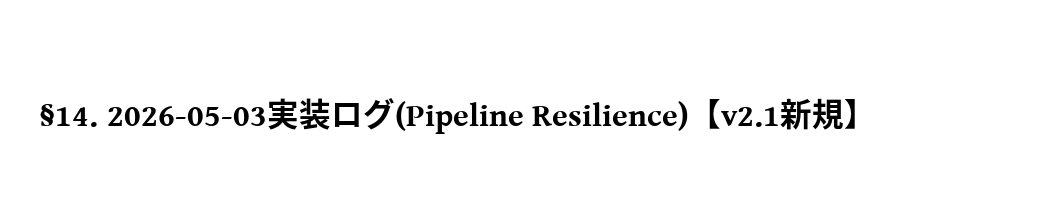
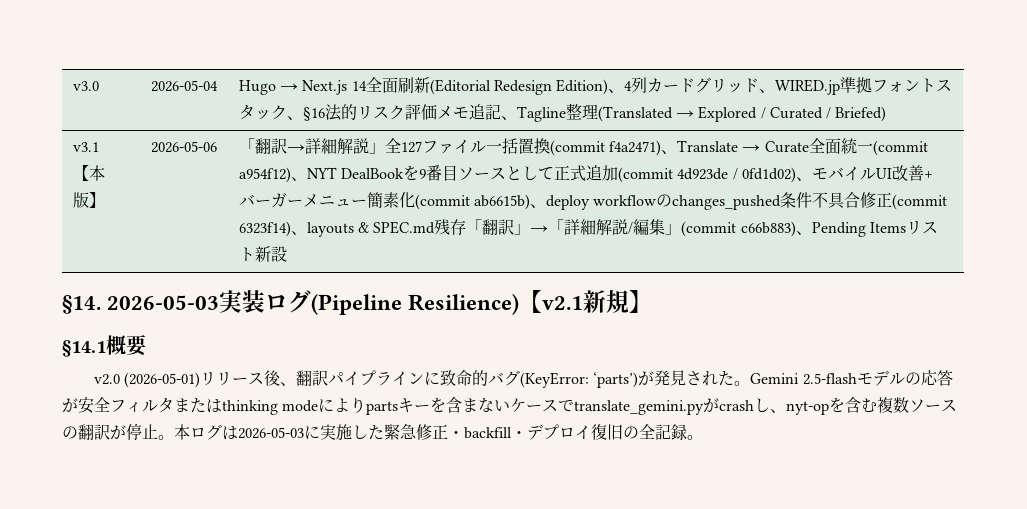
(39, 115) none -> [72,81,99,91] [150,80,218,92] [238,77,953,95] [238,103,887,122] [72,142,99,152] [72,165,105,181] [72,192,105,208] [150,141,217,153] [238,138,928,156] [238,165,933,183] [238,192,948,210] [238,219,938,237] [238,246,287,262] v3.0 | 2026-05-04 | Hugo → Next.js 14全面刷新(Editorial Redesign Edition)、4列カードグリッド、WIRED.jp準拠フォントスタック、§16法的リスク評価メモ追記、Tagline整理(Translated → Explored / Curated / Briefed) // v3.1【本版】 | 2026-05-06 | 「翻訳→詳細解説」全127ファイル一括置換(commit f4a2471)、Translate → Curate全面統一(commit a954f12)、NYT DealBookを9番目ソースとして正式追加(commit 4d923de / 0fd1d02)、モバイルUI改善+バーガーメニュー簡素化(commit ab6615b)、deploy workflowのchanges_pushed条件不具合修正(commit 6323f14)、layouts & SPEC.md残存「翻訳」→「詳細解説/編集」(commit c66b883)、Pending Itemsリスト新設 //
(877, 114) none -> [62,335,147,357] [93,370,953,388] [62,397,958,415] [62,423,703,441] // §14.1概要 // v2.0 (2026-05-01)リリース後、翻訳パイプラインに致命的バグ(KeyError: ‘parts’)が発見された。Gemini 2.5-flashモデルの応答が安全フィルタまたはthinking modeによりpartsキーを含まないケースでtranslate_gemini.pyがcrashし、nyt-opを含む複数ソースの翻訳が停止。本ログは2026-05-03に実施した緊急修正・backfill・デプロイ復旧の全記録。

